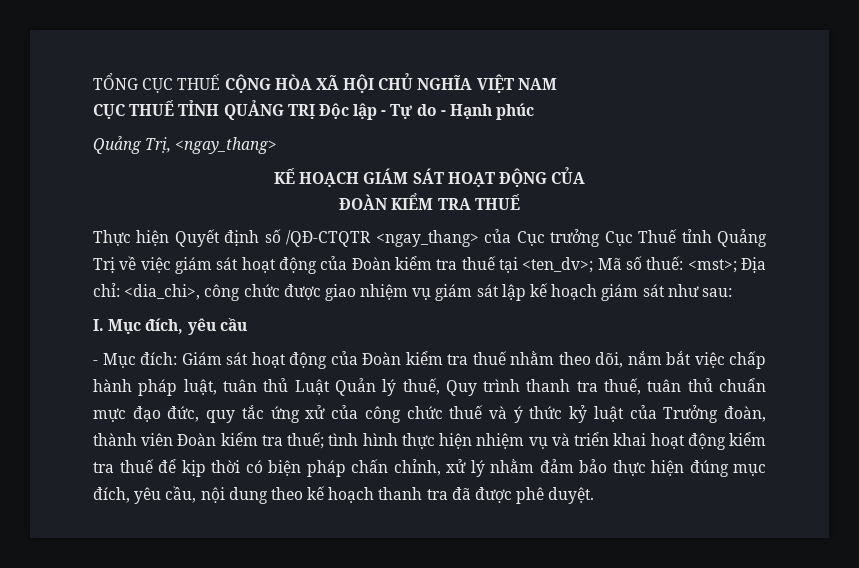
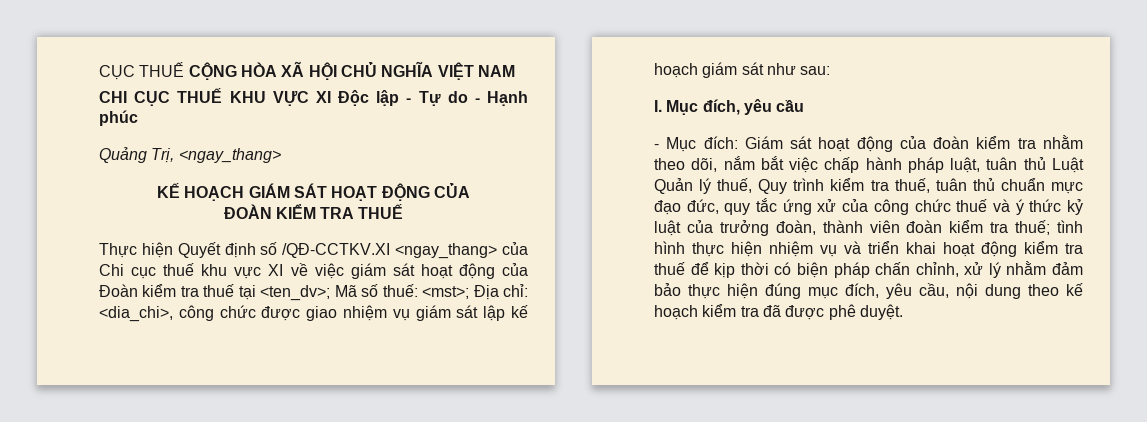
[93,73,138,90] TỔNG -> (99, 72) none
[93,100,315,120] CỤC THUẾ TỈNH QUẢNG TRỊ -> [99,88,331,106] CHI CỤC THUẾ KHU VỰC XI
[286,230,372,247] /QĐ-CTQTR -> [282,243,391,258] /QĐ-CCTKV.XI
[516,229,767,247] [93,257,115,273] Cục trưởng Cục Thuế tỉnh Quảng Trị -> [99,263,284,279] Chi cục thuế khu vực XI
[362,351,507,365] Đoàn kiểm tra thuế -> [933,136,1036,149] đoàn kiểm tra
[526,379,571,392] thanh -> [830,178,865,191] kiểm
[663,405,719,423] Trưởng -> [719,220,769,236] trưởng
[177,433,217,446] Đoàn -> [906,220,943,233] đoàn
[378,487,423,500] thanh -> [702,304,737,317] kiểm

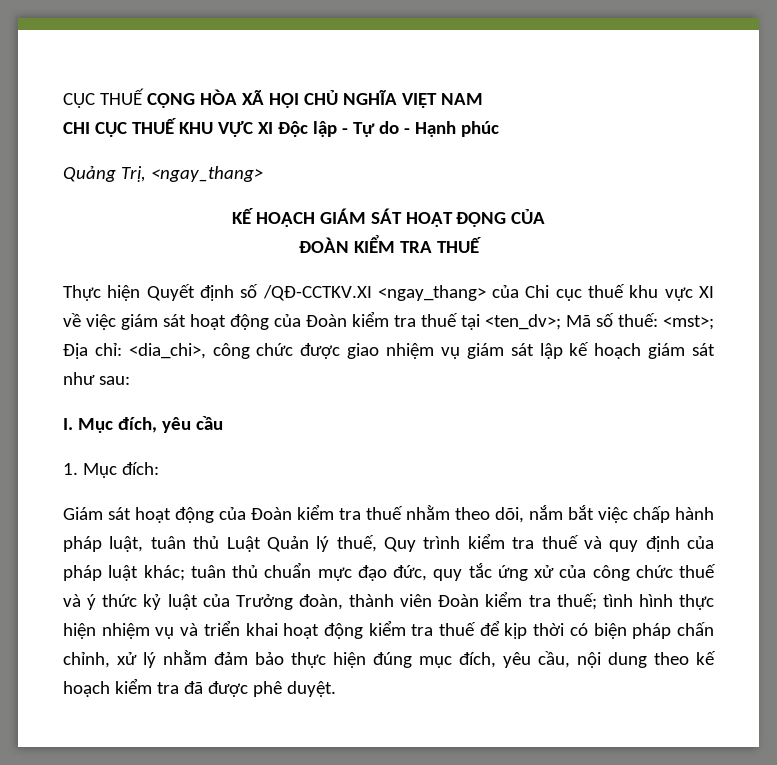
[654,144,659,149] - -> [63,463,78,475] 1.
(738, 142) none -> (159, 468) //
[933,136,1036,149] đoàn kiểm tra -> [251,504,403,520] Đoàn kiểm tra thuế
[894,178,930,193] thuế, -> [541,535,714,552] [63,565,185,581] thuế và quy định của pháp luật khác;
[719,220,769,236] trưởng -> [235,594,293,610] Trưởng
[906,220,943,233] đoàn -> [438,594,480,607] Đoàn

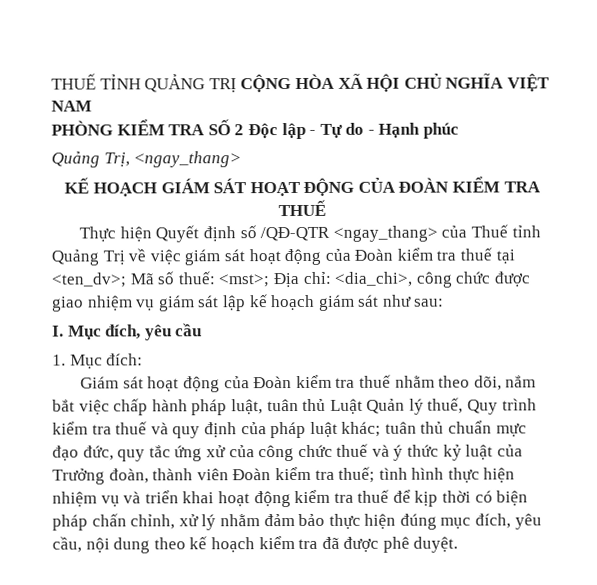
[63,88,144,108] CỤC THUẾ -> [51,73,237,93] THUẾ TỈNH QUẢNG TRỊ
[63,118,273,137] CHI CỤC THUẾ KHU VỰC XI -> [51,119,245,136] PHÒNG KIỂM TRA SỐ 2
(546, 216) // -> (396, 185) none
[262,285,372,301] /QĐ-CCTKV.XI -> [260,226,331,242] /QĐ-QTR
[525,284,714,301] Chi cục thuế khu vực XI -> [471,224,541,238] [51,249,125,266] Thuế tỉnh Quảng Trị

